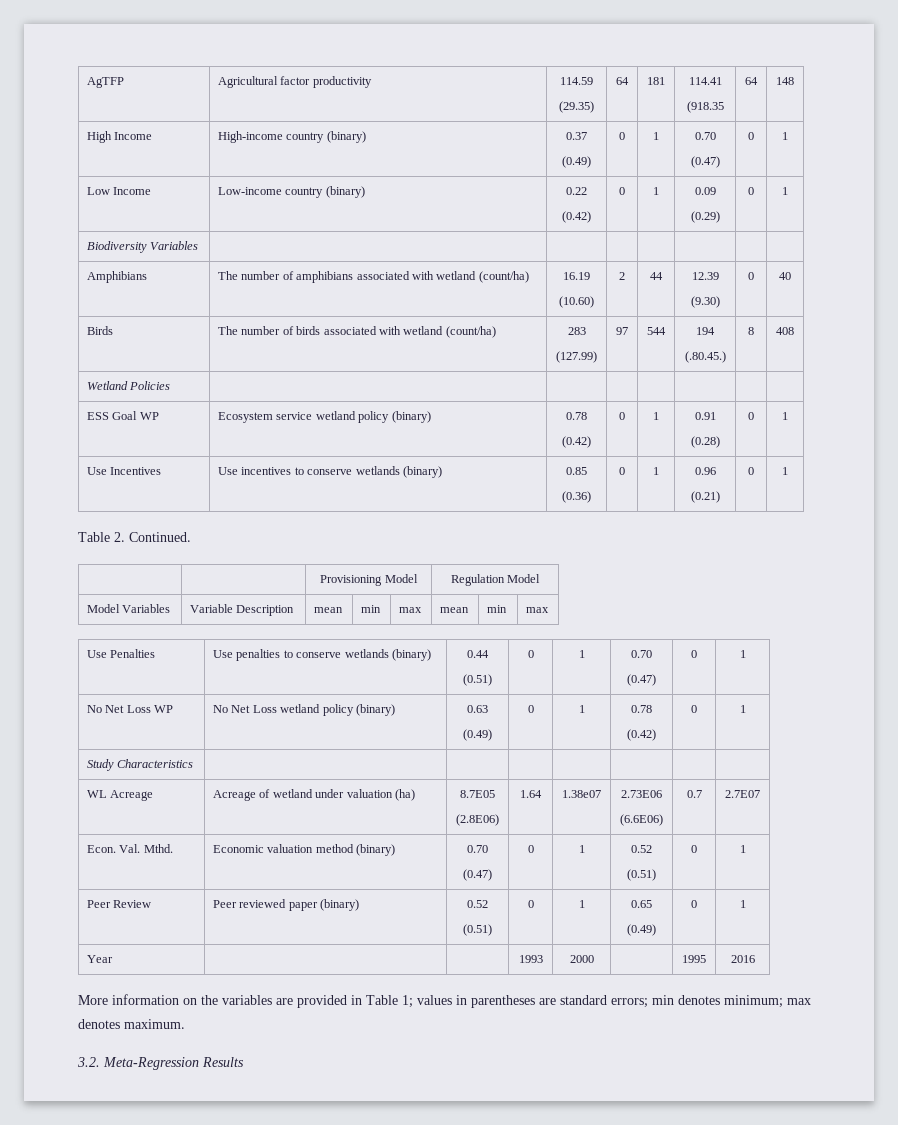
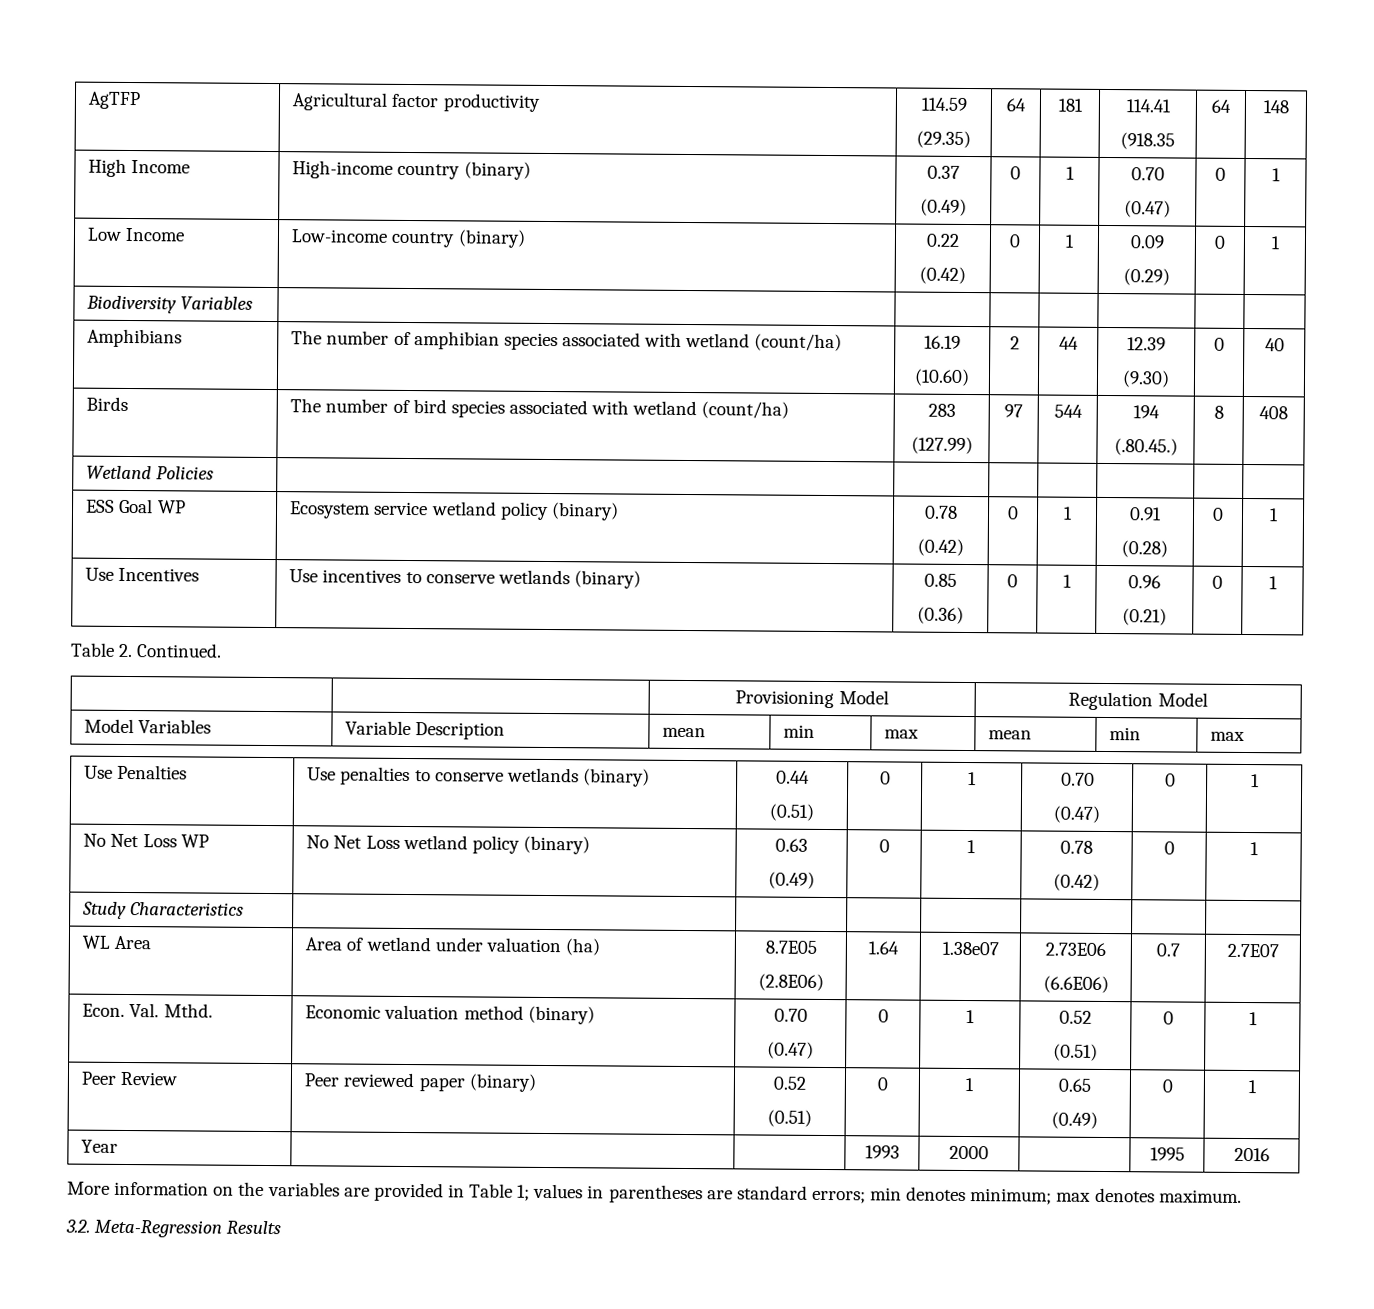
[296,271,354,283] amphibians -> [413,331,558,351] amphibian species
[296,326,321,335] birds -> [412,399,505,418] bird species
[110,790,154,801] [213,790,257,801] Acreage | Acreage -> [114,935,152,950] [305,937,343,951] Area | Area

